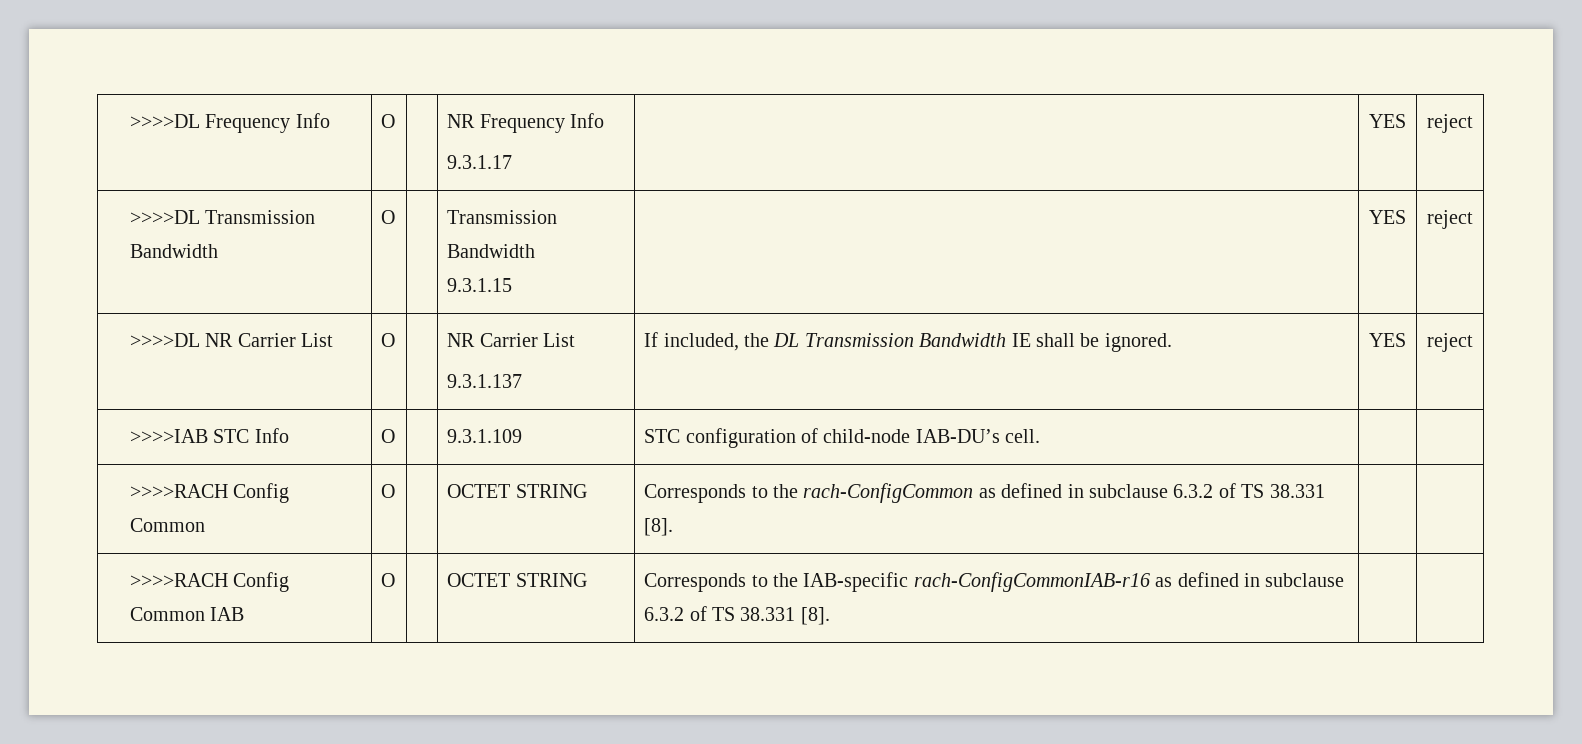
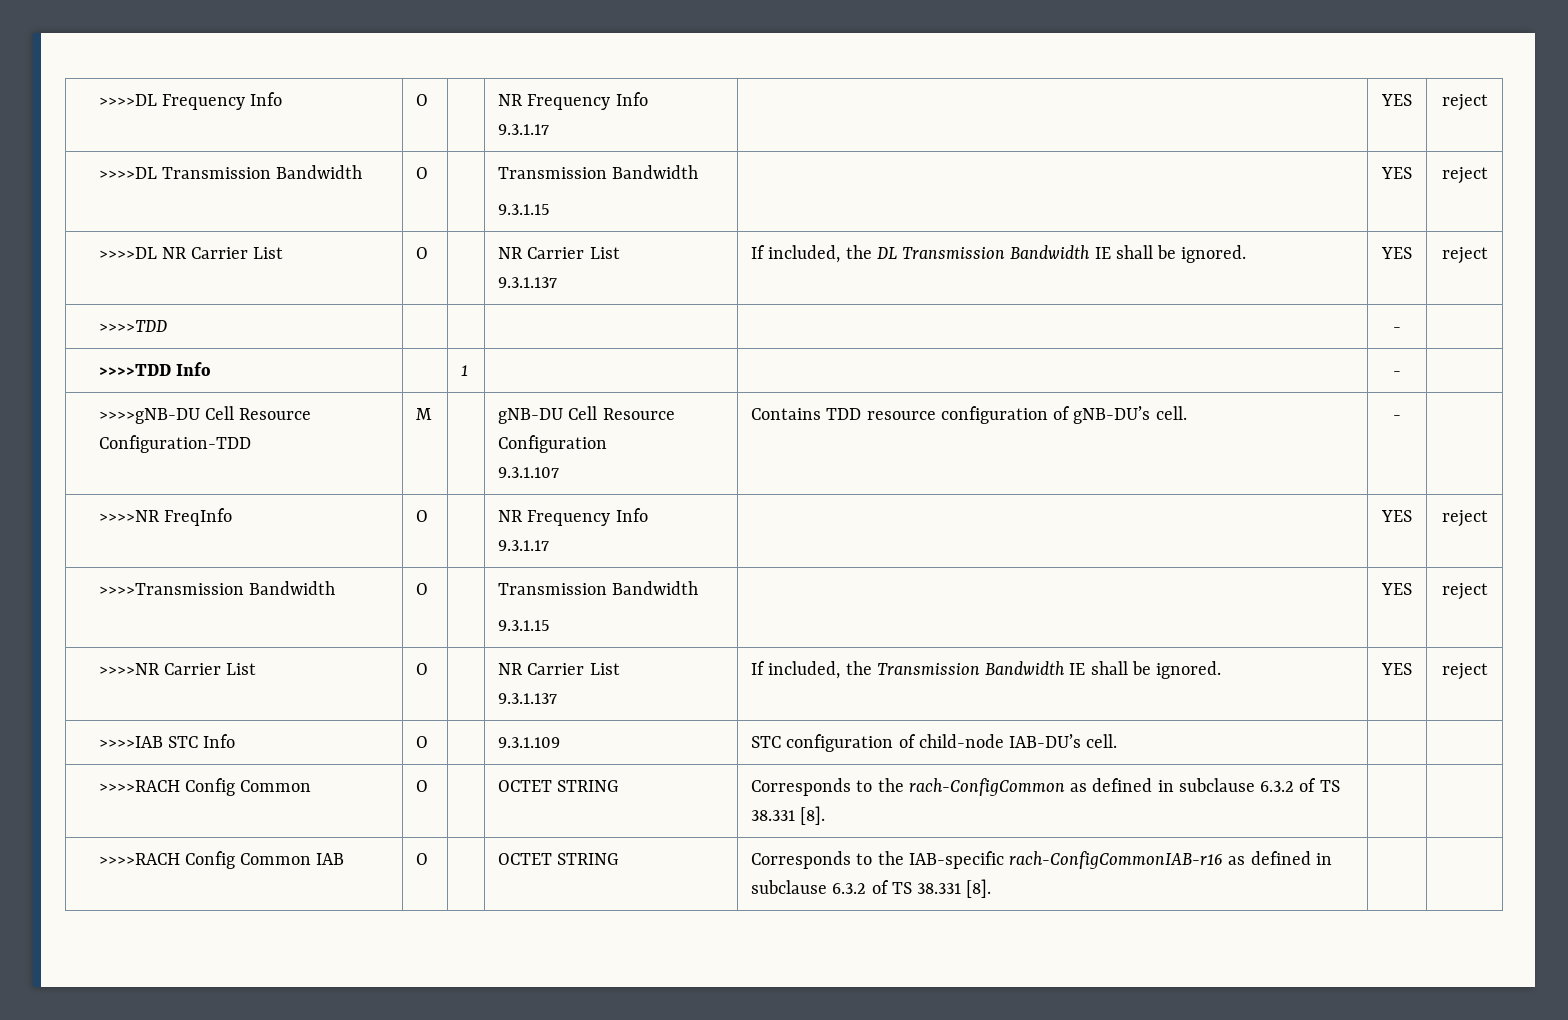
(1473, 342) none -> [98,320,167,332] [1393,327,1401,332] [98,362,211,376] [461,365,469,376] [1393,371,1401,376] [98,406,312,424] [98,435,251,453] [416,408,433,420] [498,406,675,424] [498,435,608,453] [498,467,560,478] [751,406,1187,424] [1393,415,1401,420] [98,508,232,526] [416,510,429,522] [498,508,648,526] [498,540,550,551] [1381,510,1412,522] [1441,510,1488,527] [98,581,335,595] [416,583,429,595] [498,581,699,595] [498,620,551,631] [1381,583,1412,595] [1441,583,1488,600] [98,663,257,675] [416,663,429,675] [498,663,620,675] [498,693,558,704] [751,661,1222,679] [1381,663,1412,675] [1441,663,1488,680] // >>>>TDD | | | | | - | // >>>>TDD Info | | 1 | | | - | // >>>>gNB-DU Cell Resource Configuration-TDD | M | | gNB-DU Cell Resource Configuration // 9.3.1.107 | Contains TDD resource configuration of gNB-DU’s cell. | - | // >>>>NR FreqInfo | O | | NR Frequency Info // 9.3.1.17 | | YES | reject // >>>>Transmission Bandwidth | O | | Transmission Bandwidth // 9.3.1.15 | | YES | reject // >>>>NR Carrier List | O | | NR Carrier List // 9.3.1.137 | If included, the Transmission Bandwidth IE shall be ignored. | YES | reject

